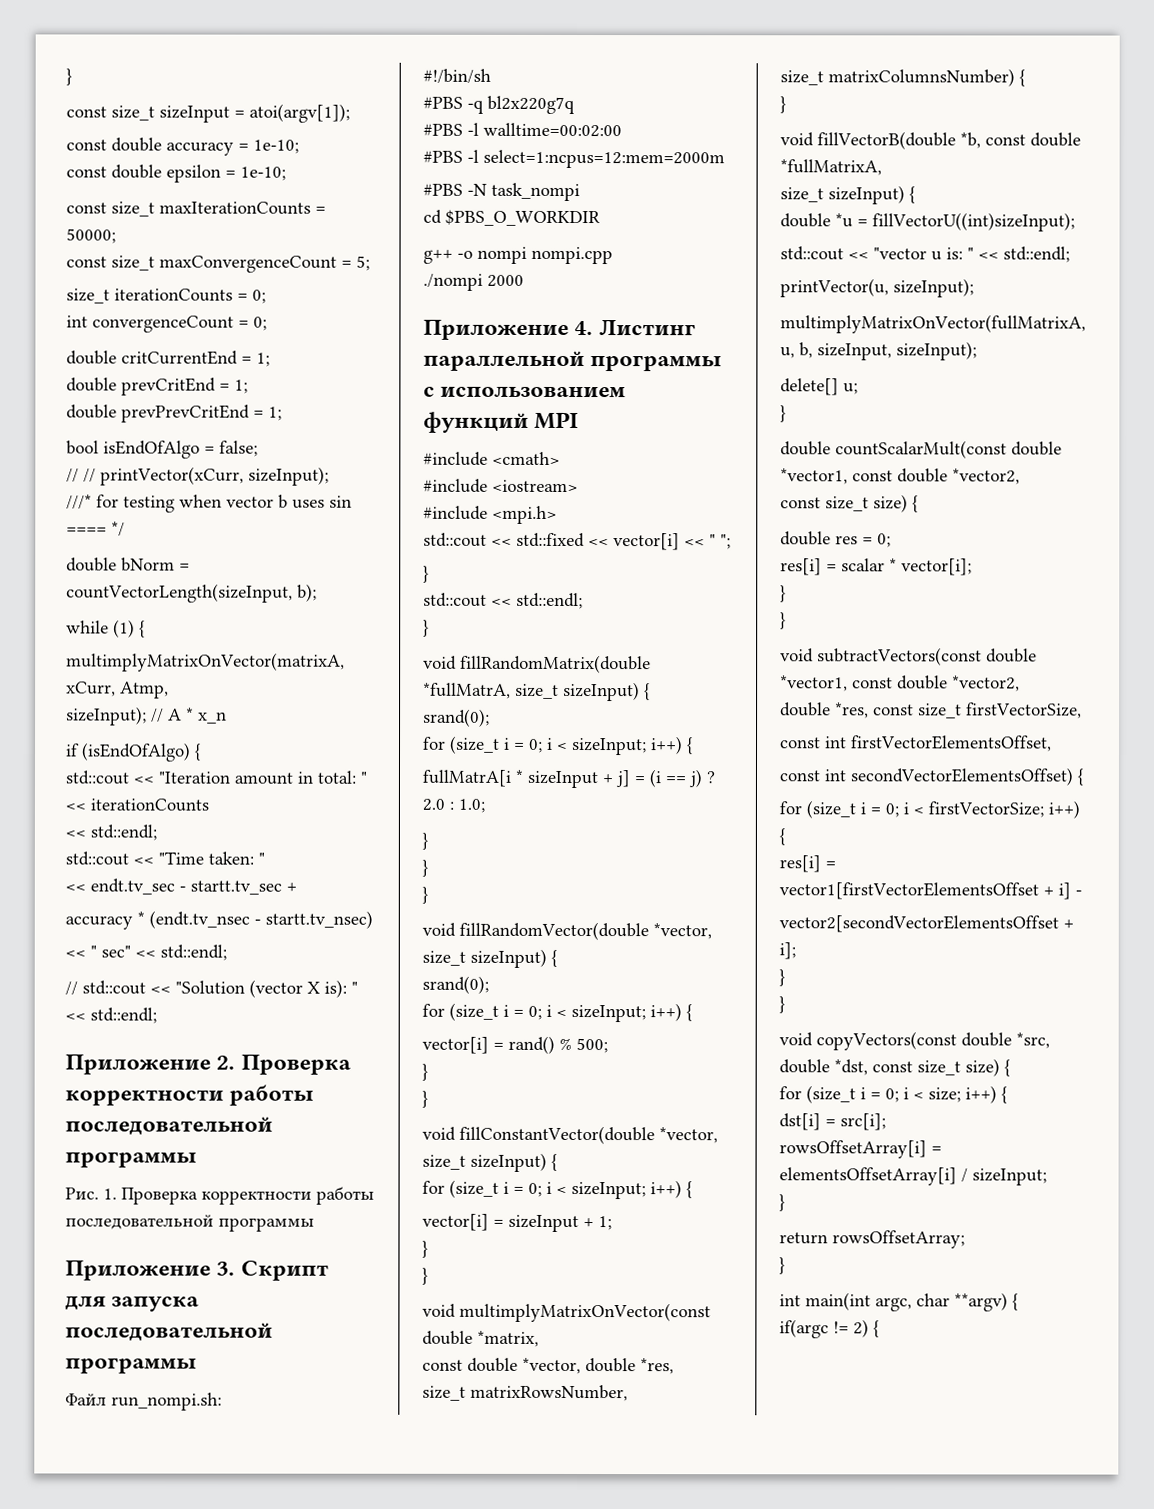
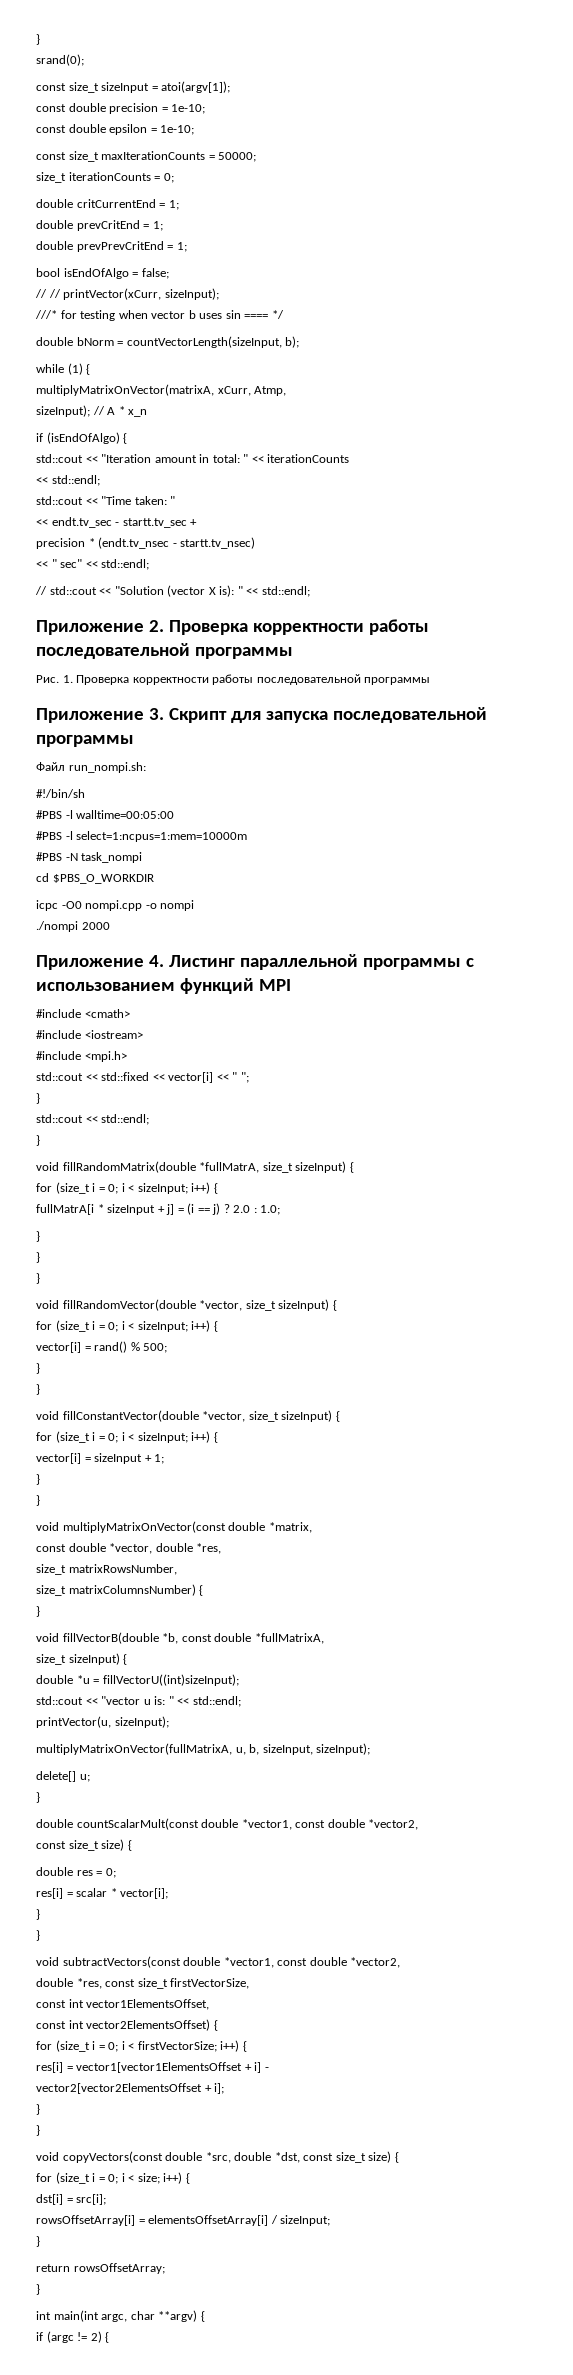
[66,68,72,86] } -> [36,34,40,45] [36,54,84,66] } // srand(0);
[166,141,234,156] accuracy -> [109,103,159,114] precision
[66,255,370,273] // const size_t maxConvergenceCount = 5; -> (257, 157) none
[66,315,267,333] // int convergenceCount = 0; -> (174, 178) none
[66,652,345,672] multimplyMatrixOnVector(matrixA, -> [36,384,214,396] multiplyMatrixOnVector(matrixA,
[65,915,133,930] accuracy -> [36,538,85,549] precision
[467,95,575,114] [423,122,622,138] [423,149,725,169] -q bl2x220g7q // #PBS -l walltime=00:02:00 // #PBS -l select=1:ncpus=12:mem=2000m -> [65,810,175,819] [36,831,248,842] -l walltime=00:05:00 // #PBS -l select=1:ncpus=1:mem=10000m
[423,249,453,264] g++ -> [36,900,143,911] icpc -O0 nompi.cpp
[531,246,613,265] nompi.cpp -> (195, 905) none
[423,708,490,727] // srand(0); -> (354, 1167) none
[422,975,489,994] // srand(0); -> (337, 1305) none
[459,1302,711,1323] multimplyMatrixOnVector(const -> [62,1521,226,1533] multiplyMatrixOnVector(const
[780,314,1086,334] multimplyMatrixOnVector(fullMatrixA, -> [36,1743,232,1755] multiplyMatrixOnVector(fullMatrixA,
[851,735,1052,752] [779,767,1073,786] firstVectorElementsOffset, // const int secondVectorElementsOffset) -> [86,1999,210,2010] [36,2019,211,2031] vector1ElementsOffset, // const int vector2ElementsOffset)
[779,882,1039,900] vector1[firstVectorElementsOffset -> [76,2062,243,2073] vector1[vector1ElementsOffset
[779,915,1059,933] vector2[secondVectorElementsOffset -> [36,2083,202,2094] vector2[vector2ElementsOffset
[779,1319,829,1339] if(argc -> [36,2331,74,2343] if (argc

